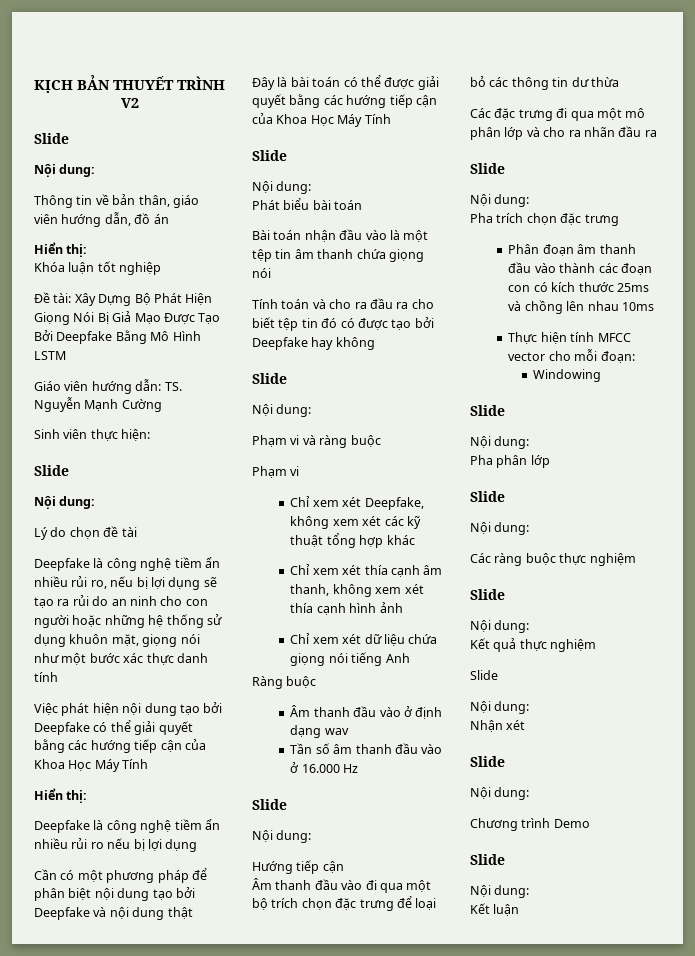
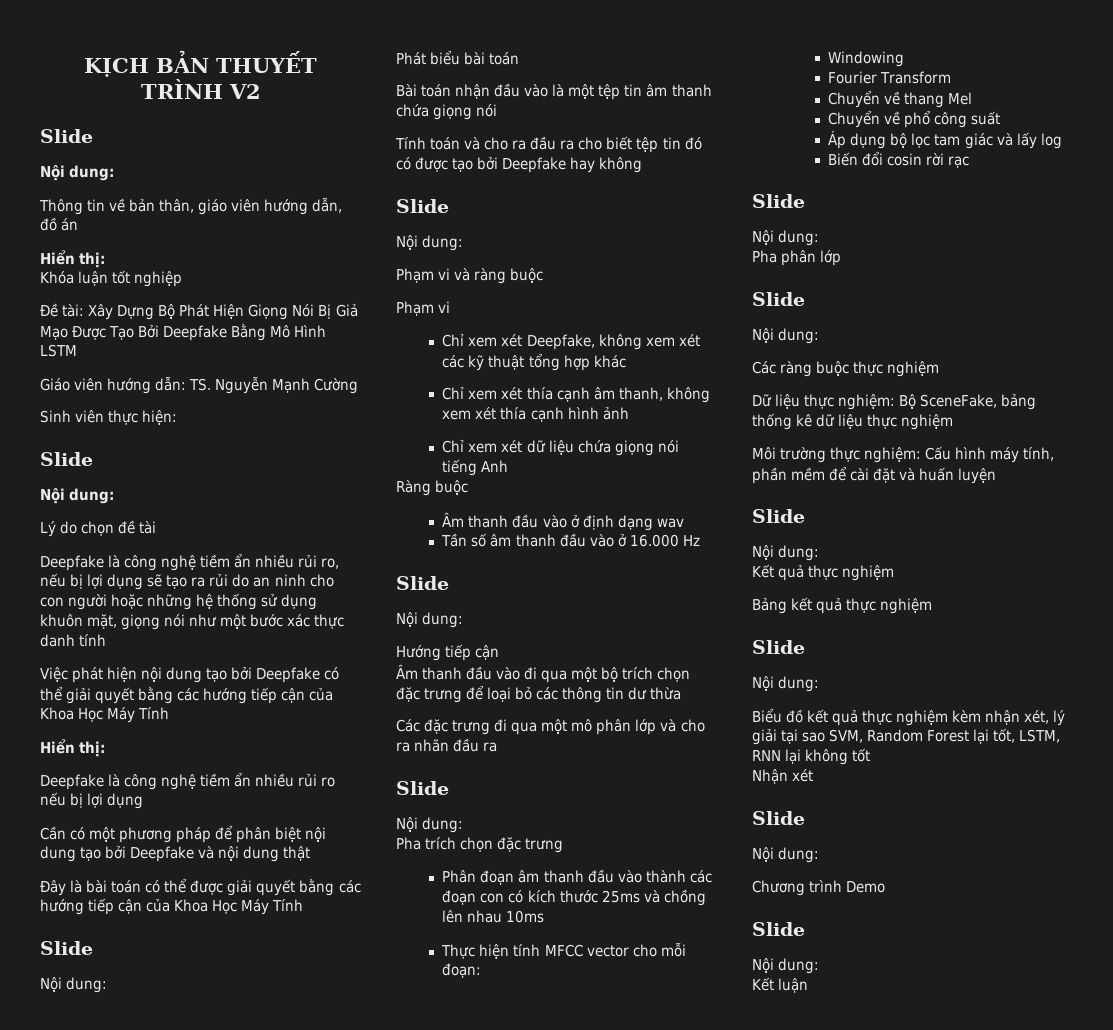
(602, 375) none -> [828,71,952,84] [828,90,973,108] [828,110,1001,128] [828,130,1062,149] [828,151,970,168] // Fourier Transform // Chuyển về thang Mel // Chuyển về phổ công suất // Áp dụng bộ lọc tam giác và lấy log // Biến đổi cosin rời rạc
(636, 559) none -> [752,393,1037,410] [752,413,954,430] [752,446,1055,463] [752,466,997,484] // Dữ liệu thực nghiệm: Bộ SceneFake, bảng thống kê dữ liệu thực nghiệm // Môi trường thực nghiệm: Cấu hình máy tính, phần mềm để cài đặt và huấn luyện
[470,670,498,680] [470,701,530,714] Slide // Nội dung: -> [752,597,933,614] [752,640,805,654] [752,676,820,692] [752,708,1066,726] [752,728,1061,745] [752,748,871,765] Bảng kết quả thực nghiệm // Slide // Nội dung: // Biểu đồ kết quả thực nghiệm kèm nhận xét, lý giải tại sao SVM, Random Forest lại tốt, LSTM, RNN lại không tốt

